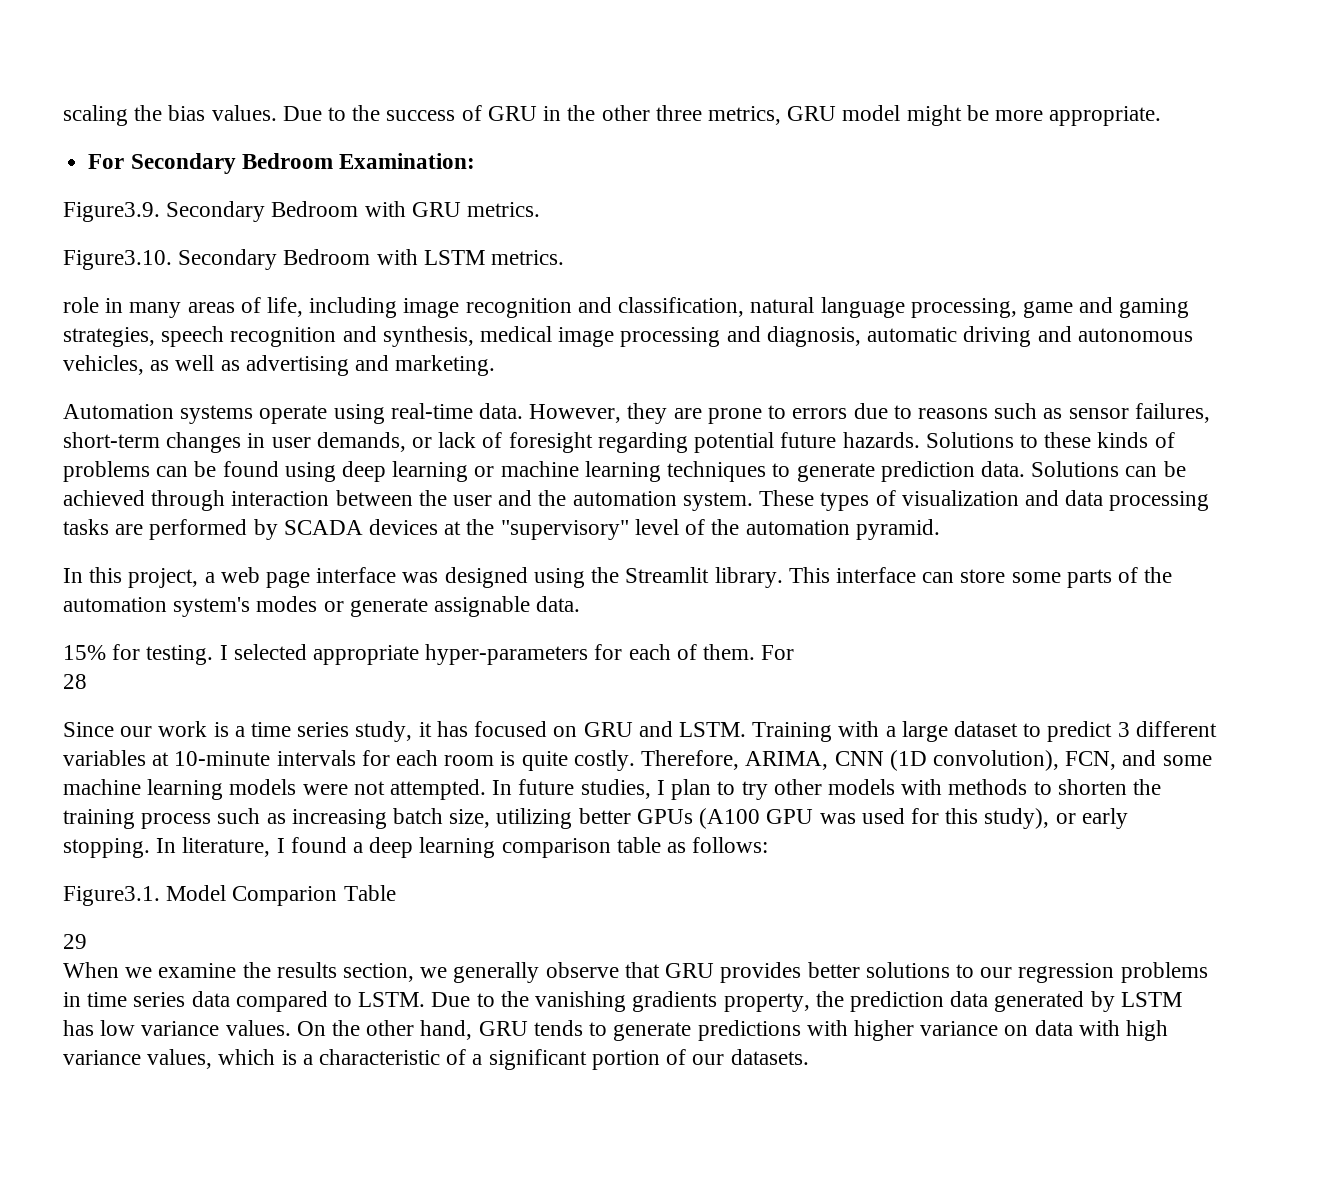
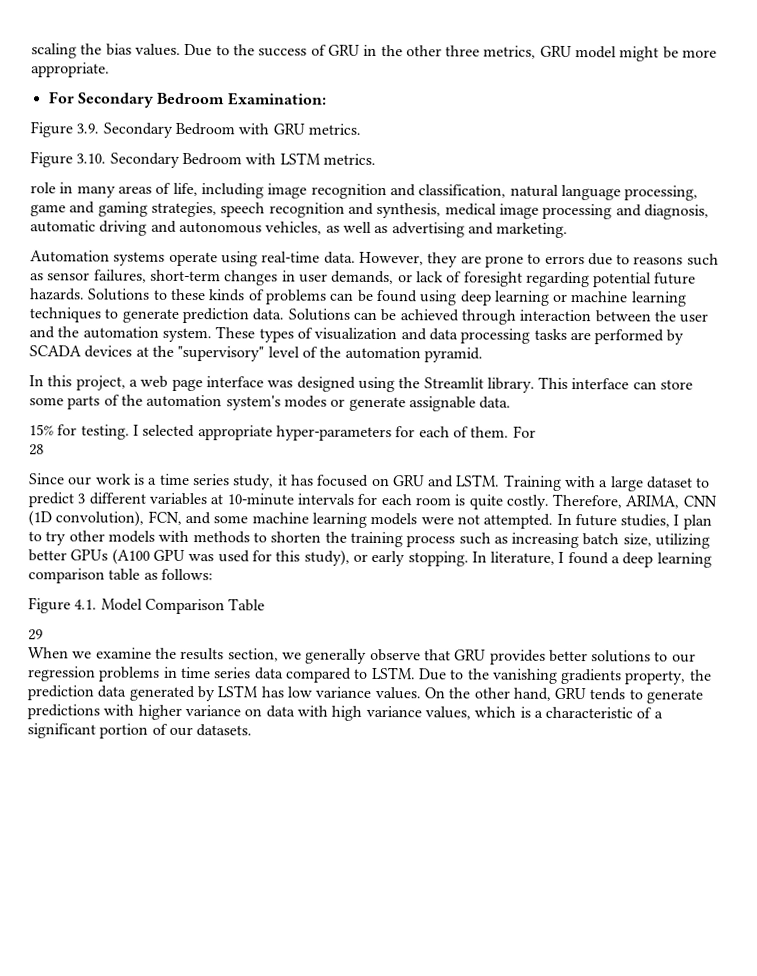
[63,202,160,222] Figure3.9. -> [30,121,100,138] Figure 3.9.
[63,250,172,270] Figure3.10. -> [30,151,107,168] Figure 3.10.
[63,885,338,906] Figure3.1. Model Comparion -> [28,597,225,615] Figure 4.1. Model Comparison

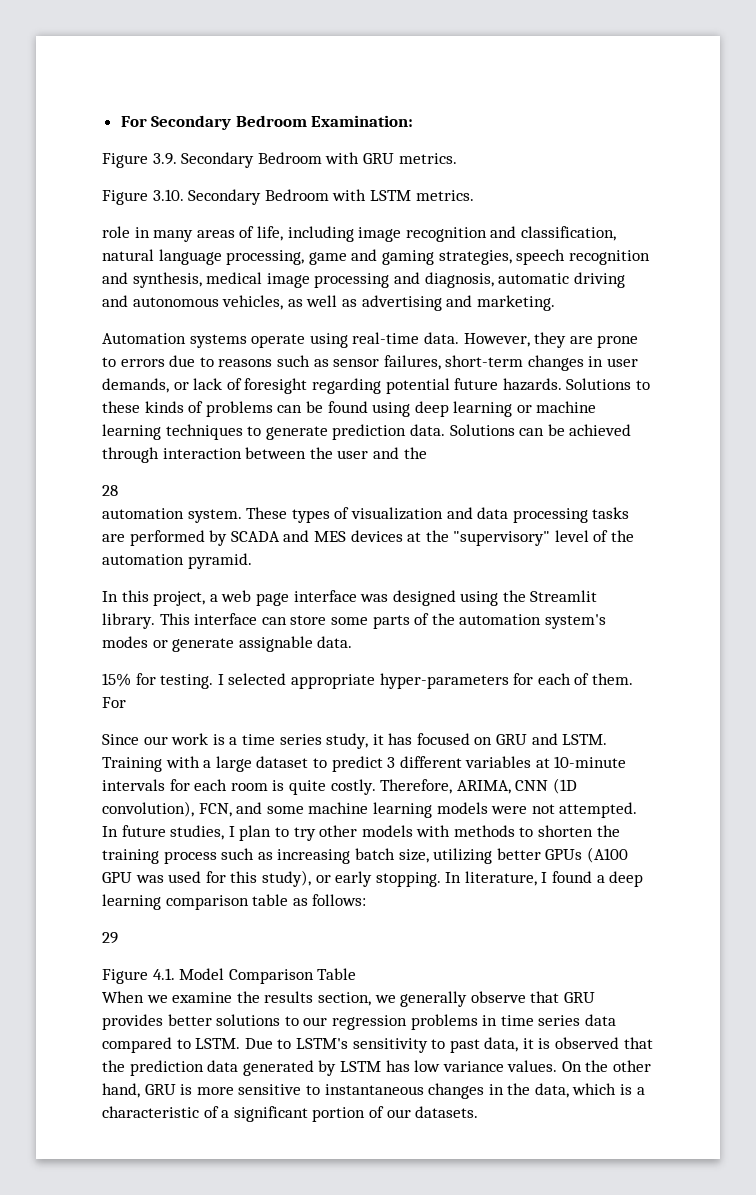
[31,43,718,62] [31,62,110,78] scaling the bias values. Due to the success of GRU in the other three metrics, GRU model might be more appropriate. // -> (120, 121) none
(80, 332) none -> [102,485,118,496] // 28 //
(82, 351) none -> [283,530,346,542] and MES
[29,444,44,456] // 28 -> (126, 702) none
(213, 574) none -> [102,932,118,944] // 29
[28,629,43,641] // 29 -> (357, 974) none
[466,668,687,685] the vanishing gradients property, -> [295,1037,653,1053] LSTM's sensitivity to past data, it is observed that
[589,688,704,704] [27,704,471,721] tends to generate predictions with higher variance on data with high variance values, -> [180,1083,569,1099] is more sensitive to instantaneous changes in the data,

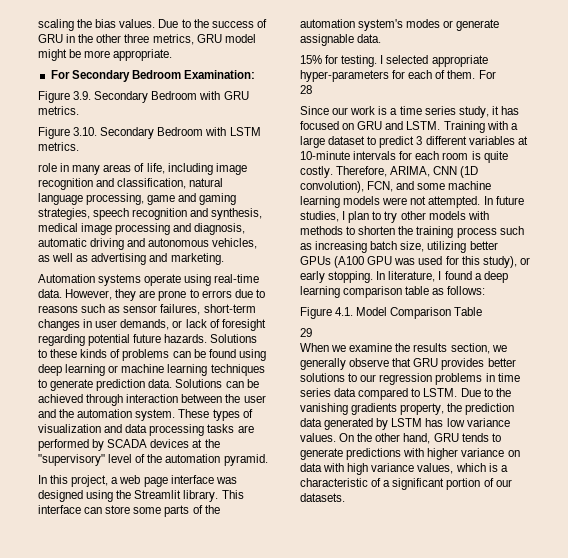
(120, 121) none -> [38,19,267,31] [38,34,256,45] [38,49,173,61] scaling the bias values. Due to the success of GRU in the other three metrics, GRU model might be more appropriate. //
[102,485,118,496] // 28 // -> (75, 413) none
[283,530,346,542] and MES -> (148, 443) none
(126, 702) none -> [300,85,312,94] // 28
[102,932,118,944] // 29 -> (486, 290) none
(357, 974) none -> [300,328,312,337] // 29
[295,1037,653,1053] LSTM's sensitivity to past data, it is observed that -> [495,388,511,397] [300,403,445,415] the vanishing gradients property,
[180,1083,569,1099] is more sensitive to instantaneous changes in the data, -> [461,433,501,442] [300,448,520,460] [300,463,454,475] tends to generate predictions with higher variance on data with high variance values,

